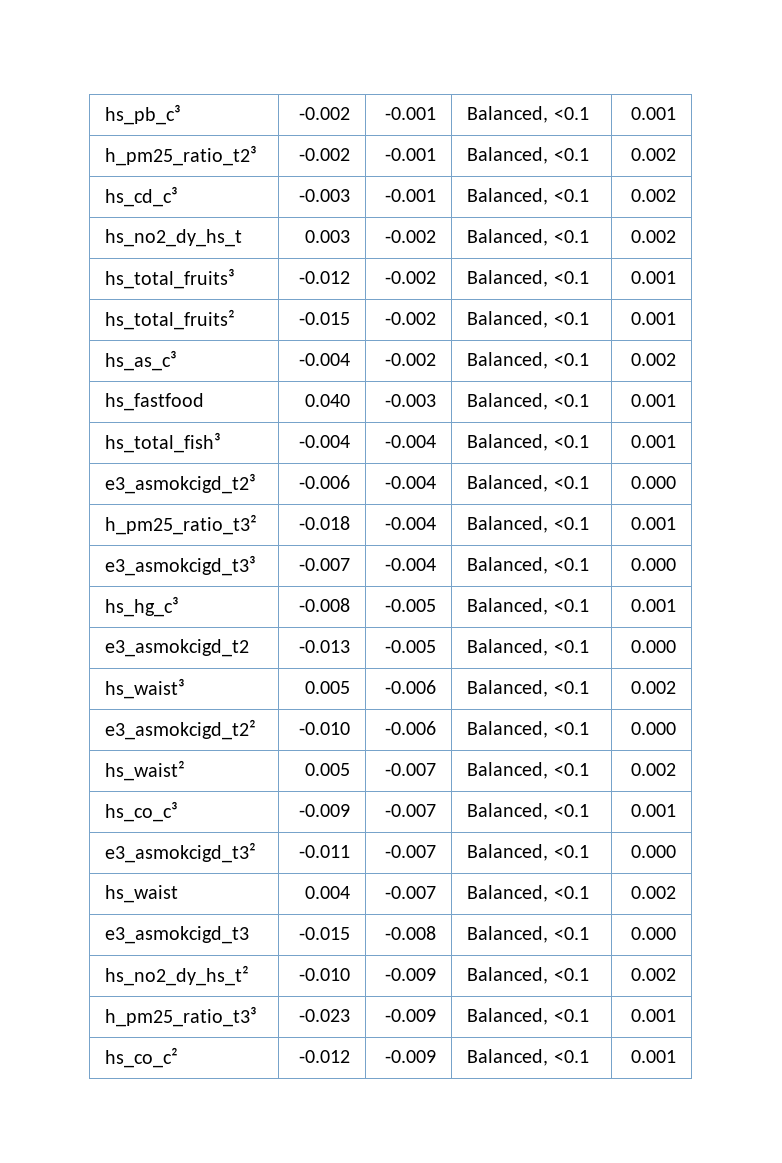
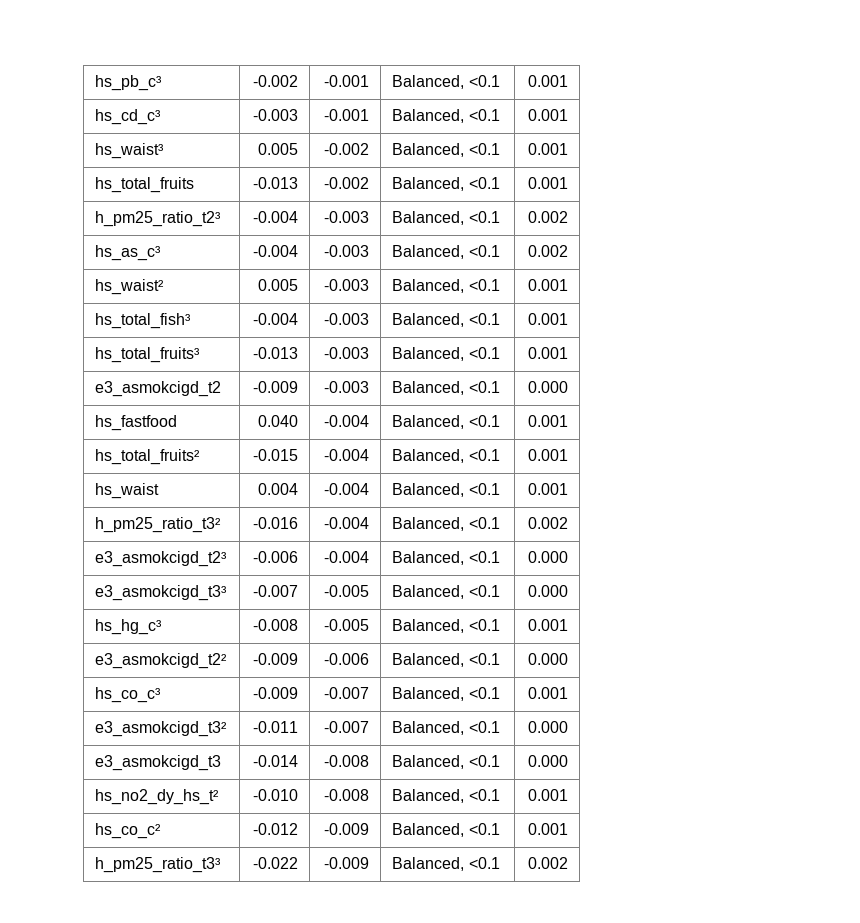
[105,145,258,166] [298,148,350,161] [384,148,436,161] [467,147,589,164] [630,148,676,161] // h_pm25_ratio_t2³ | -0.002 | -0.001 | Balanced, <0.1 | 0.002 -> (568, 81) none
[630,189,676,202] [105,229,243,247] [304,230,350,243] [384,230,436,243] [467,229,589,246] [630,230,676,243] [105,268,236,289] [298,271,350,284] [384,271,436,284] [467,270,589,287] [630,271,676,284] [105,309,236,330] [298,312,350,325] [384,312,436,325] [467,311,589,328] [630,312,676,325] [105,350,178,371] [298,353,350,366] [384,353,436,366] [467,352,589,369] [630,353,676,366] [105,393,205,411] [304,394,350,407] 0.002 // hs_no2_dy_hs_t | 0.003 | -0.002 | Balanced, <0.1 | 0.002 // hs_total_fruits³ | -0.012 | -0.002 | Balanced, <0.1 | 0.001 // hs_total_fruits² | -0.015 | -0.002 | Balanced, <0.1 | 0.001 // hs_as_c³ | -0.004 | -0.002 | Balanced, <0.1 | 0.002 // hs_fastfood | 0.040 -> [527,109,568,121] [95,143,165,159] [257,143,298,155] [323,143,369,155] [392,143,500,157] [527,143,568,155] [95,177,195,193] [252,177,298,189] [323,177,369,189] [392,177,500,191] [527,177,568,189] [95,211,222,227] [252,211,298,223] [323,211,369,223] [392,211,500,225] [527,211,568,223] [95,245,162,261] [252,245,298,257] [323,245,369,257] [392,245,500,259] [527,245,568,257] [95,279,165,295] [257,279,298,291] 0.001 // hs_waist³ | 0.005 | -0.002 | Balanced, <0.1 | 0.001 // hs_total_fruits | -0.013 | -0.002 | Balanced, <0.1 | 0.001 // h_pm25_ratio_t2³ | -0.004 | -0.003 | Balanced, <0.1 | 0.002 // hs_as_c³ | -0.004 | -0.003 | Balanced, <0.1 | 0.002 // hs_waist² | 0.005
[384,435,436,448] [467,434,589,451] [630,435,676,448] -0.004 | Balanced, <0.1 | 0.001 -> [323,313,369,325] [392,313,500,327] [527,313,568,325] [95,347,201,363] [252,347,298,359] [323,347,369,359] [392,347,500,361] [527,347,568,359] [95,381,222,397] [252,381,298,393] [323,381,369,393] [392,381,500,395] [527,381,568,393] [95,415,178,431] [257,415,298,427] [323,415,369,427] [392,415,500,429] [527,415,568,427] [95,449,201,465] [252,449,298,461] [323,449,369,461] [392,449,500,463] [527,449,568,461] [95,483,160,499] [257,483,298,495] [323,483,369,495] [392,483,500,497] [527,483,568,495] [95,517,222,533] [252,517,298,529] [323,517,369,529] [392,517,500,531] [527,517,568,529] -0.003 | Balanced, <0.1 | 0.001 // hs_total_fruits³ | -0.013 | -0.003 | Balanced, <0.1 | 0.001 // e3_asmokcigd_t2 | -0.009 | -0.003 | Balanced, <0.1 | 0.000 // hs_fastfood | 0.040 | -0.004 | Balanced, <0.1 | 0.001 // hs_total_fruits² | -0.015 | -0.004 | Balanced, <0.1 | 0.001 // hs_waist | 0.004 | -0.004 | Balanced, <0.1 | 0.001 // h_pm25_ratio_t3² | -0.016 | -0.004 | Balanced, <0.1 | 0.002
[105,514,258,535] [298,516,350,530] [384,517,436,530] [467,516,589,533] [630,517,676,530] // h_pm25_ratio_t3² | -0.018 | -0.004 | Balanced, <0.1 | 0.001 -> (568, 557) none
[384,558,436,571] -0.004 -> [323,585,369,597] -0.005
[105,639,250,657] [298,640,350,653] [384,640,436,653] [467,639,589,656] [630,640,676,653] [105,678,186,699] [304,681,350,694] [384,680,436,694] [467,680,589,697] [630,681,676,694] // e3_asmokcigd_t2 | -0.013 | -0.005 | Balanced, <0.1 | 0.000 // hs_waist³ | 0.005 | -0.006 | Balanced, <0.1 | 0.002 -> (568, 625) none
[298,722,350,735] -0.010 -> [252,653,298,665] -0.009
[105,760,186,781] [304,763,350,776] [384,763,436,776] [467,762,589,779] [630,763,676,776] // hs_waist² | 0.005 | -0.007 | Balanced, <0.1 | 0.002 -> (568, 659) none
[105,885,179,903] [304,886,350,899] [384,886,436,899] [467,885,589,902] [630,886,676,899] // hs_waist | 0.004 | -0.007 | Balanced, <0.1 | 0.002 -> (568, 727) none
[298,927,350,940] -0.015 -> [252,755,298,767] -0.014
[384,968,436,981] [467,967,589,984] [630,968,676,981] [105,1006,258,1027] [298,1009,350,1022] [384,1009,436,1022] -0.009 | Balanced, <0.1 | 0.002 // h_pm25_ratio_t3³ | -0.023 | -0.009 -> [323,789,369,801] -0.008
(676, 1056) none -> [95,857,222,873] [252,857,298,869] [323,857,369,869] [392,857,500,871] [527,857,568,869] // h_pm25_ratio_t3³ | -0.022 | -0.009 | Balanced, <0.1 | 0.002

